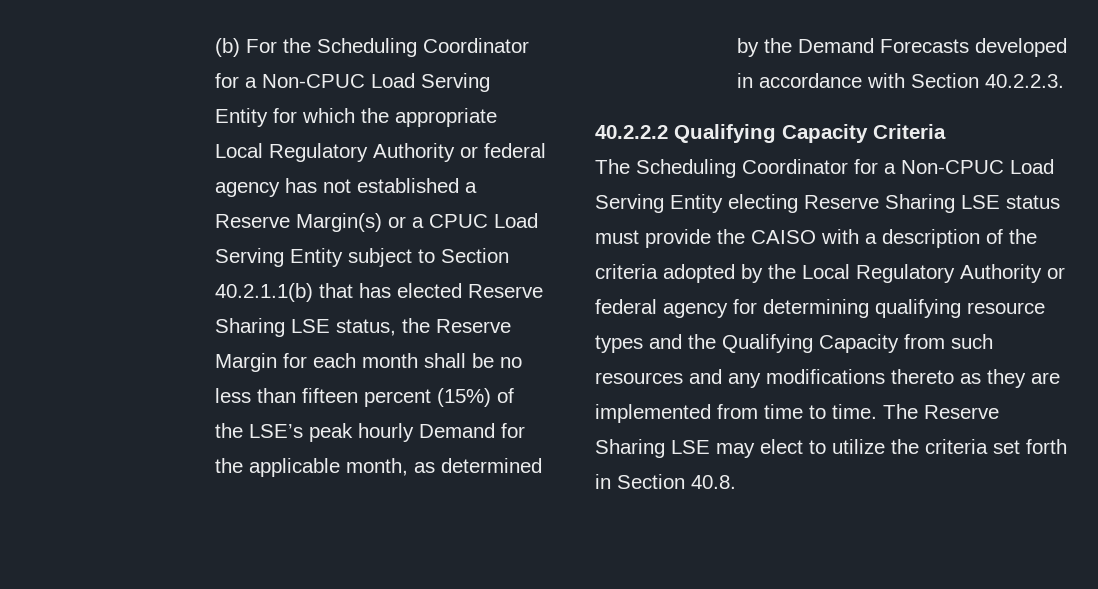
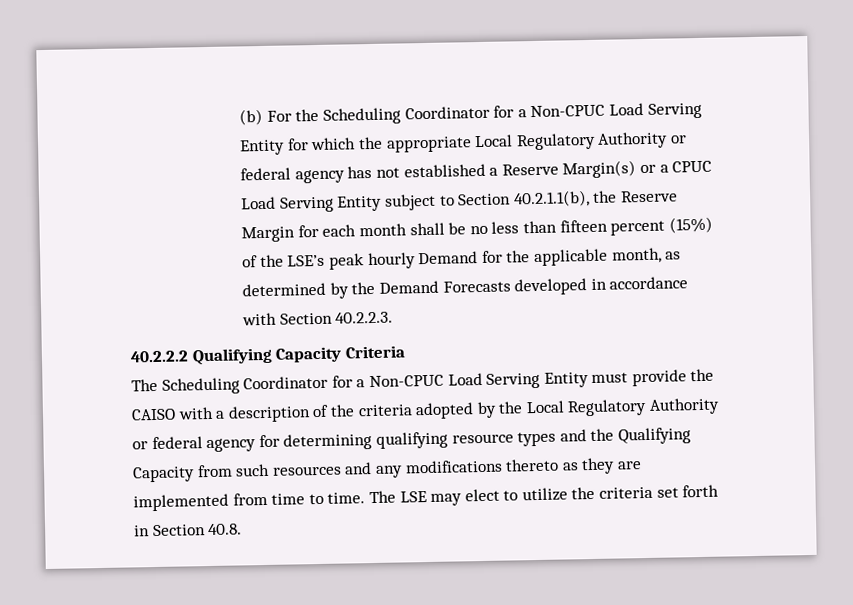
[215,283,544,302] [215,318,397,337] 40.2.1.1(b) that has elected Reserve Sharing LSE status, -> [512,190,590,208] 40.2.1.1(b),
[728,194,1060,213] electing Reserve Sharing LSE status -> (589, 380) none
[924,405,999,419] [595,439,665,458] Reserve Sharing -> (396, 497) none

